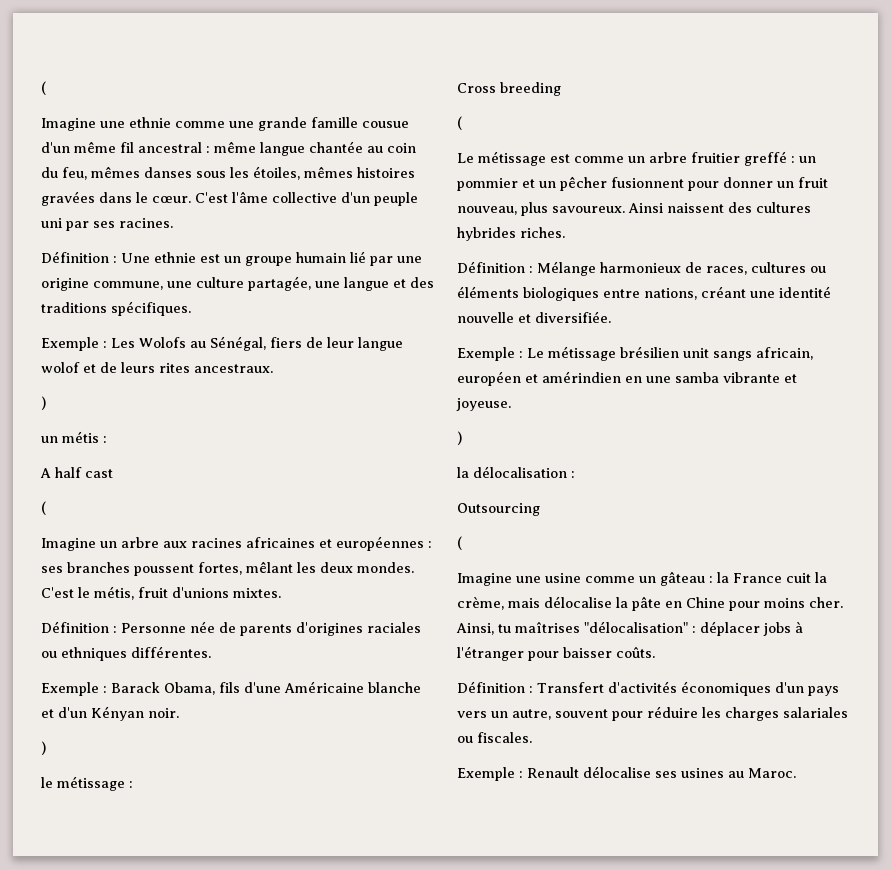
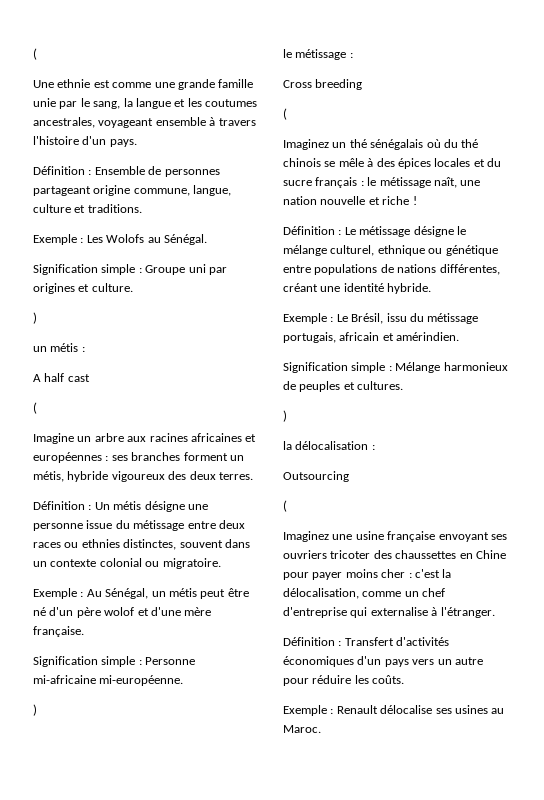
[41,81,46,95] [41,117,171,131] ( // Imagine une ethnie -> [33,48,37,60] [33,79,110,88] ( // Une ethnie est
[362,121,409,128] [41,141,416,156] [41,166,415,180] [41,191,418,206] [41,218,173,231] [41,251,422,266] [41,276,434,291] [41,301,191,316] cousue d'un même fil ancestral : même langue chantée au coin du feu, mêmes danses sous les étoiles, mêmes histoires gravées dans le cœur. C'est l'âme collective d'un peuple uni par ses racines. // Définition : Une ethnie est un groupe humain lié par une origine commune, une culture partagée, une langue et des traditions spécifiques. -> [33,98,257,109] [33,117,256,128] [33,136,137,147] [33,166,220,177] [33,185,232,196] [33,204,142,213] unie par le sang, la langue et les coutumes ancestrales, voyageant ensemble à travers l'histoire d'un pays. // Définition : Ensemble de personnes partageant origine commune, langue, culture et traditions.
[210,336,403,351] [41,362,273,373] Sénégal, fiers de leur langue wolof et de leurs rites ancestraux. -> [163,234,207,245] [33,264,227,275] [33,283,133,294] Sénégal. // Signification simple : Groupe uni par origines et culture.
[134,561,414,576] [41,586,281,600] [41,621,421,636] [41,646,211,661] [41,681,421,696] [41,706,179,721] poussent fortes, mêlant les deux mondes. C'est le métis, fruit d'unions mixtes. // Définition : Personne née de parents d'origines raciales ou ethniques différentes. // Exemple : Barack Obama, fils d'une Américaine blanche et d'un Kényan noir. -> [183,452,244,461] [33,471,253,482] [33,501,208,512] [33,520,245,531] [33,539,250,550] [33,558,221,569] [33,588,249,599] [33,607,212,618] [33,626,84,637] [33,656,196,667] [33,675,184,686] forment un métis, hybride vigoureux des deux terres. // Définition : Un métis désigne une personne issue du métissage entre deux races ou ethnies distinctes, souvent dans un contexte colonial ou migratoire. // Exemple : Au Sénégal, un métis peut être né d'un père wolof et d'une mère française. // Signification simple : Personne mi-africaine mi-européenne.
[457,151,816,166] [457,176,828,191] [457,202,811,216] [457,227,565,241] [457,261,826,276] [457,286,831,301] [457,311,611,323] [457,346,813,361] [457,371,797,386] [456,398,511,411] Le métissage est comme un arbre fruitier greffé : un pommier et un pêcher fusionnent pour donner un fruit nouveau, plus savoureux. Ainsi naissent des cultures hybrides riches. // Définition : Mélange harmonieux de races, cultures ou éléments biologiques entre nations, créant une identité nouvelle et diversifiée. // Exemple : Le métissage brésilien unit sangs africain, européen et amérindien en une samba vibrante et joyeuse. -> [283,139,479,150] [283,158,501,169] [283,177,481,188] [283,196,417,205] [283,226,466,237] [283,245,498,256] [283,264,500,275] [283,283,432,294] [283,313,479,324] [283,332,460,343] [283,362,508,373] [283,381,404,392] Imaginez un thé sénégalais où du thé chinois se mêle à des épices locales et du sucre français : le métissage naît, une nation nouvelle et riche ! // Définition : Le métissage désigne le mélange culturel, ethnique ou génétique entre populations de nations différentes, créant une identité hybride. // Exemple : Le Brésil, issu du métissage portugais, africain et amérindien. // Signification simple : Mélange harmonieux de peuples et cultures.
[457,573,512,586] Imagine -> [283,531,329,542] Imaginez
[585,571,827,586] [457,596,843,611] [456,621,803,636] [457,646,655,661] comme un gâteau : la France cuit la crème, mais délocalise la pâte en Chine pour moins cher. Ainsi, tu maîtrises "délocalisation" : déplacer jobs à l'étranger pour baisser coûts. -> [387,531,507,542] [283,550,506,559] [283,569,452,580] [283,588,446,599] [283,607,495,618] française envoyant ses ouvriers tricoter des chaussettes en Chine pour payer moins cher : c'est la délocalisation, comme un chef d'entreprise qui externalise à l'étranger.
[512,709,608,720] autre, souvent -> [454,657,483,665] autre
[725,707,848,721] [457,732,532,743] charges salariales ou fiscales. -> [372,675,405,684] coûts.

